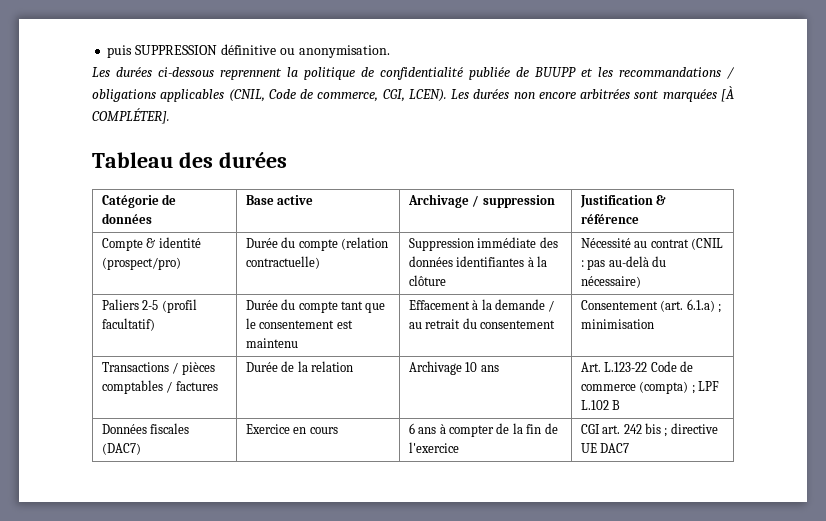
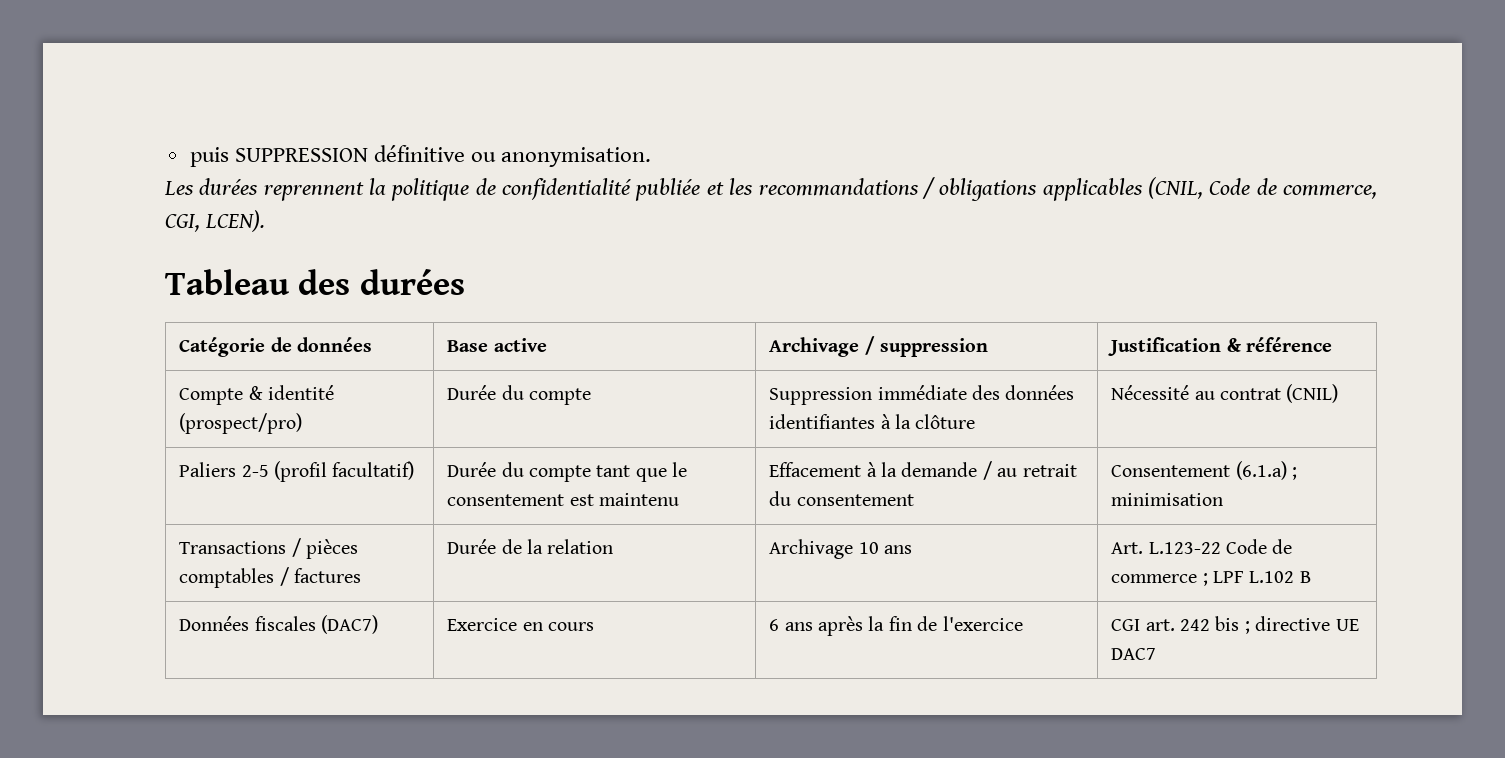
[158,67,214,77] ci-dessous -> (259, 186) none
[516,67,576,77] de BUUPP -> (701, 189) none
[451,86,734,102] [92,108,170,124] Les durées non encore arbitrées sont marquées [À COMPLÉTER]. -> (266, 221) none
[341,237,389,250] [245,256,320,269] (relation contractuelle) -> (591, 396) none
[691,238,724,250] [580,256,667,270] [580,276,641,288] (CNIL : pas au-delà du nécessaire) -> [1286,384,1339,403] (CNIL)
[660,299,715,312] (art. 6.1.a) -> [1235,461,1287,480] (6.1.a)
[639,381,689,394] (compta) -> (1198, 578) none
[439,423,510,437] à compter de -> [817,616,863,636] après

